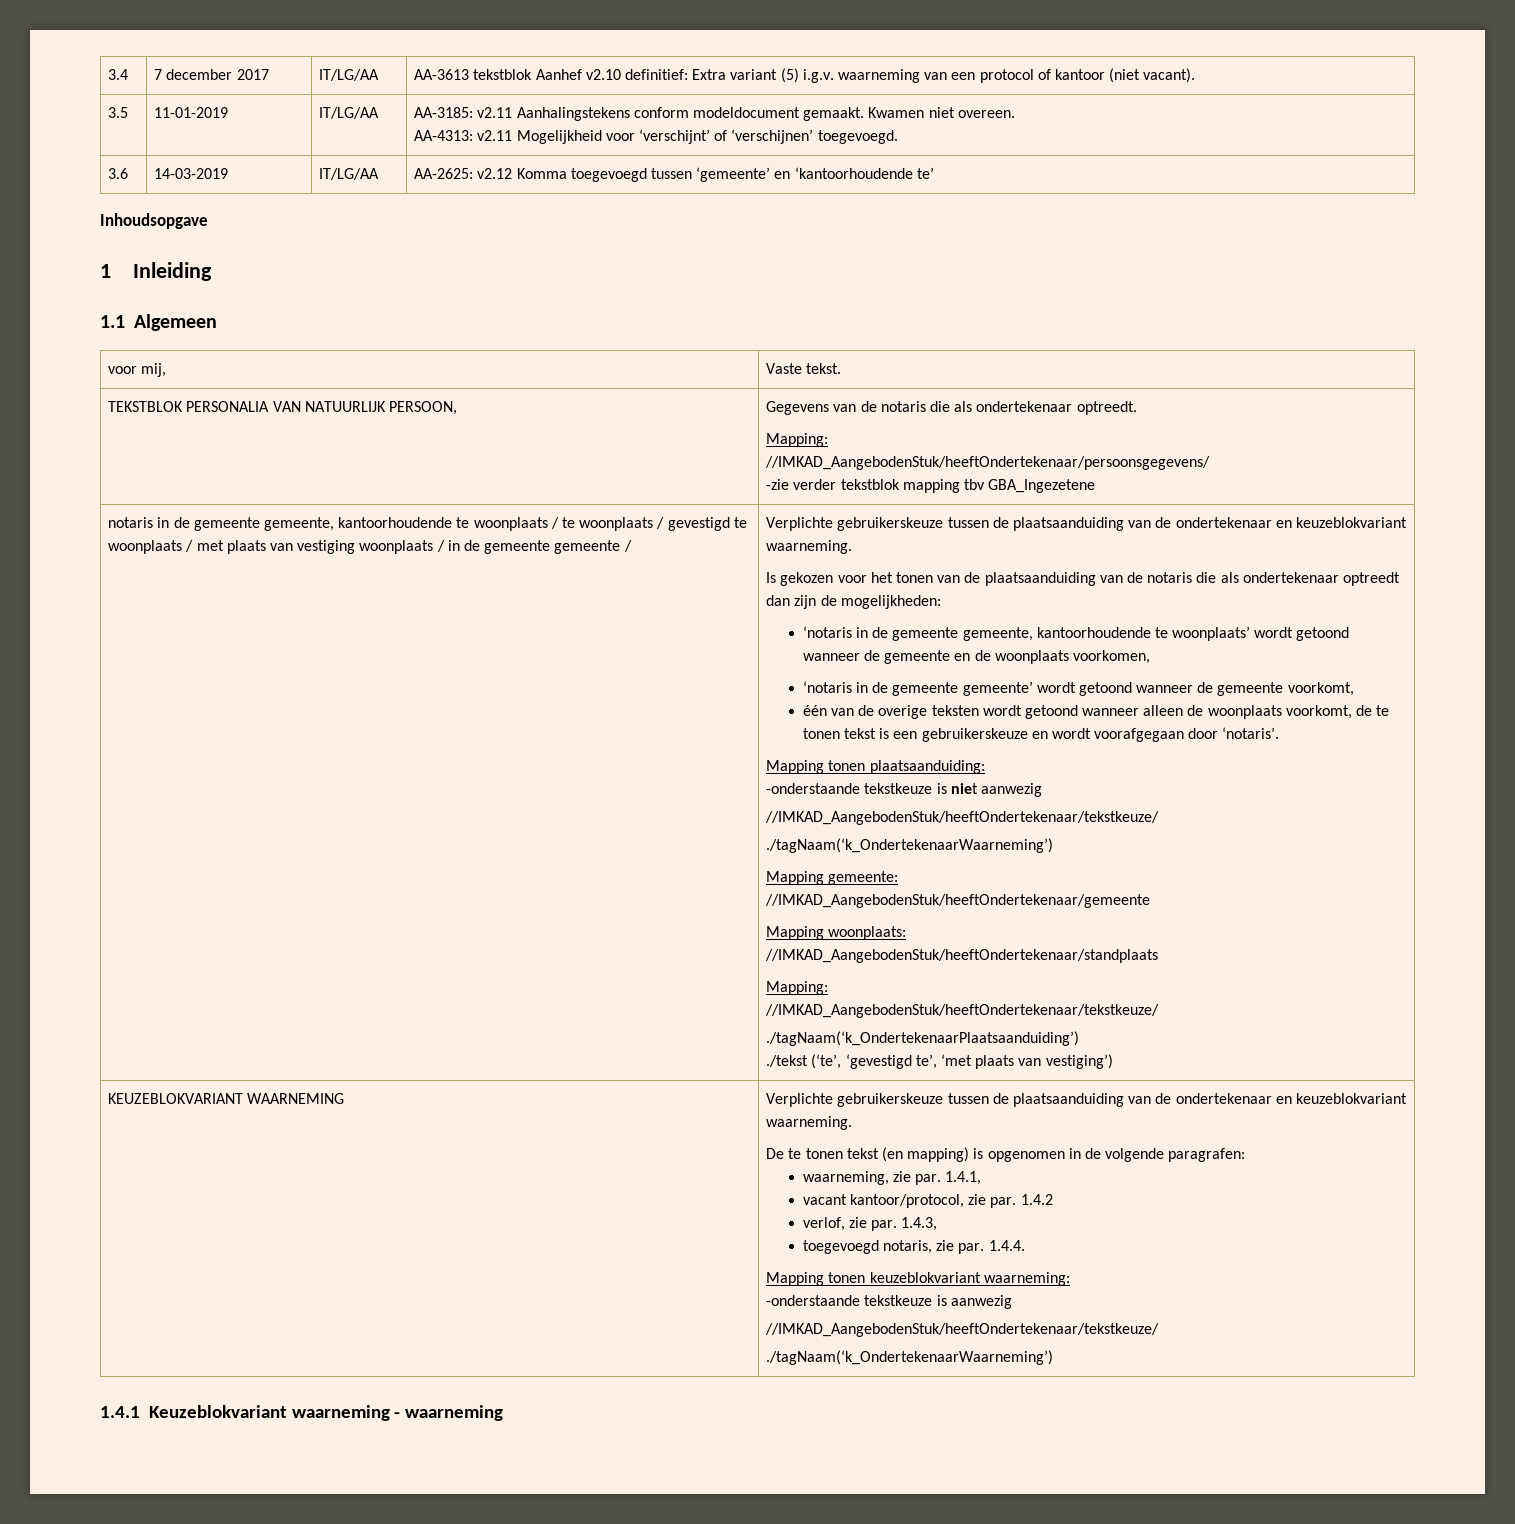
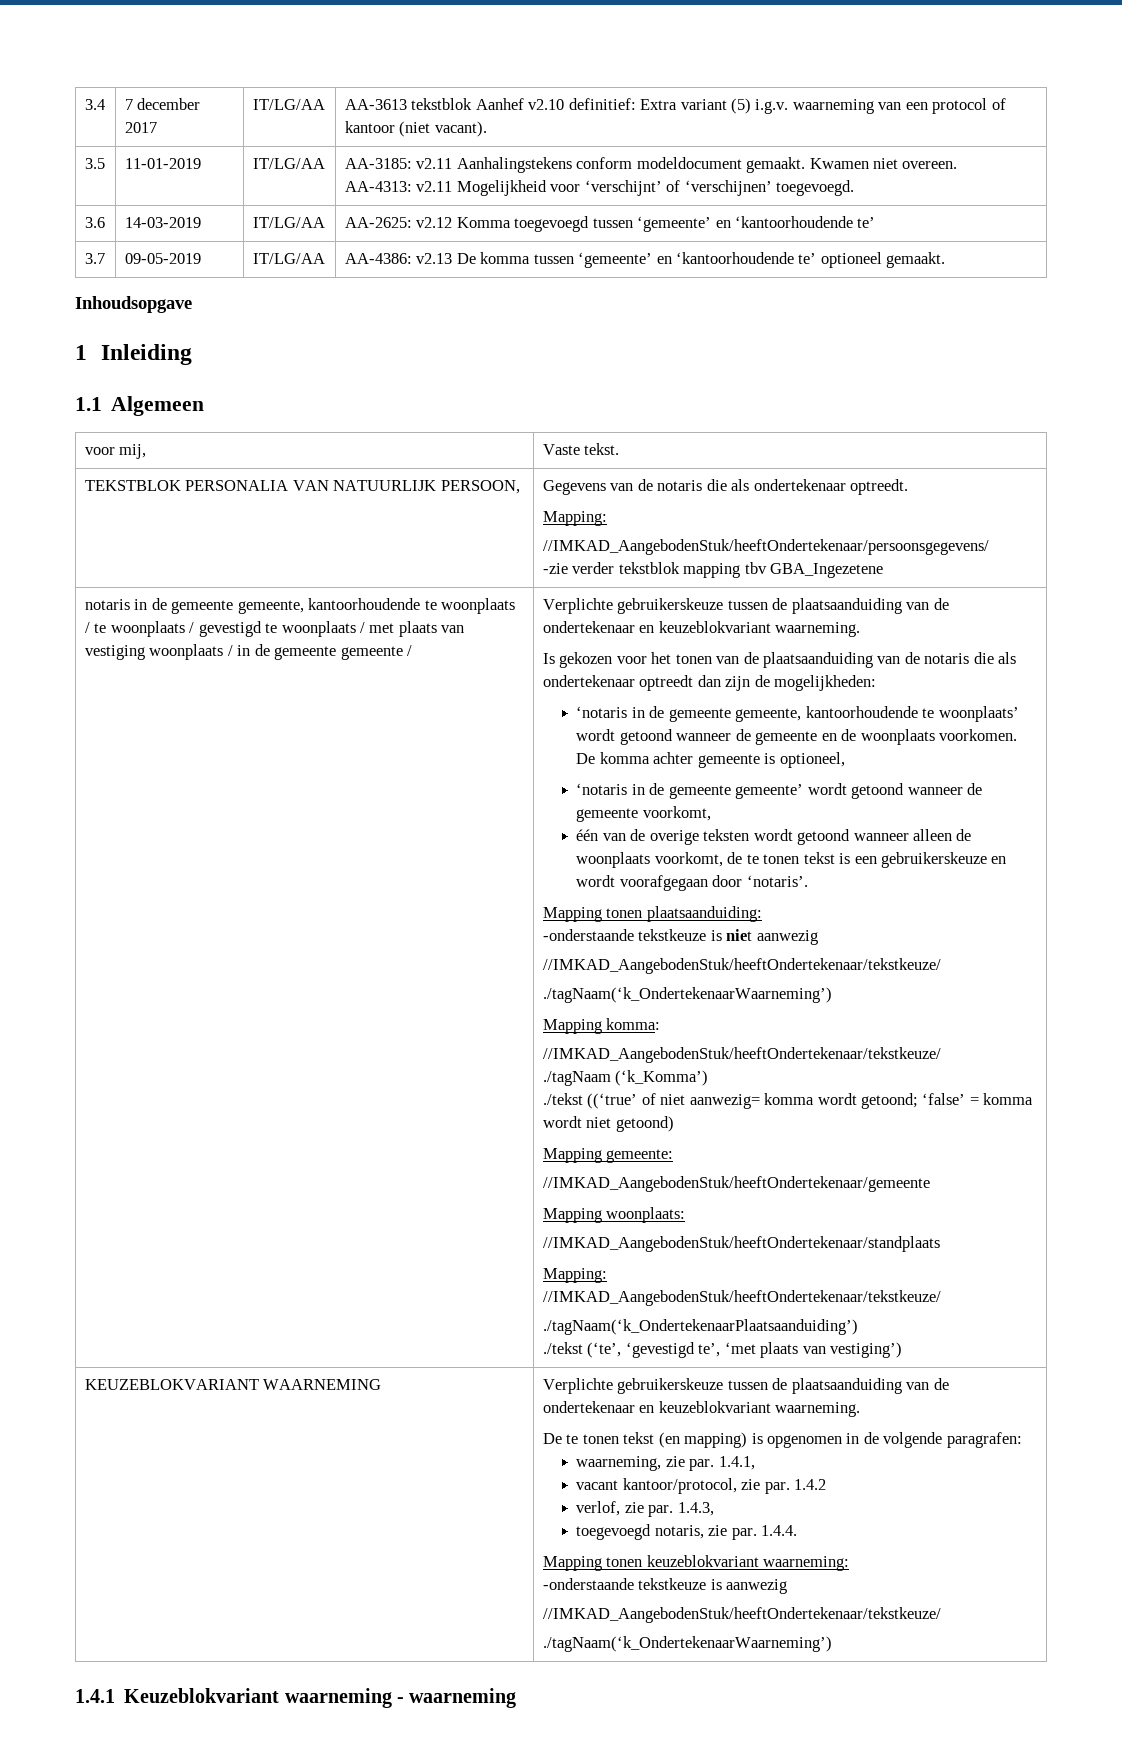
(934, 173) none -> [84,253,105,264] [124,253,201,264] [252,253,325,264] [344,252,946,268] // 3.7 | 09-05-2019 | IT/LG/AA | AA-4386: v2.13 De komma tussen ‘gemeente’ en ‘kantoorhoudende te’ optioneel gemaakt.
[1072,650,1150,664] voorkomen, -> [939,729,1018,741] [576,752,845,768] voorkomen. De komma achter gemeente is optioneel,
(1054, 845) none -> [542,1018,661,1034] [542,1047,941,1063] [542,1070,709,1086] [542,1093,1034,1109] [542,1116,674,1132] // Mapping komma: // //IMKAD_AangebodenStuk/heeftOndertekenaar/tekstkeuze/ // ./tagNaam (‘k_Komma’) // ./tekst ((‘true’ of niet aanwezig= komma wordt getoond; ‘false’ = komma wordt niet getoond)

